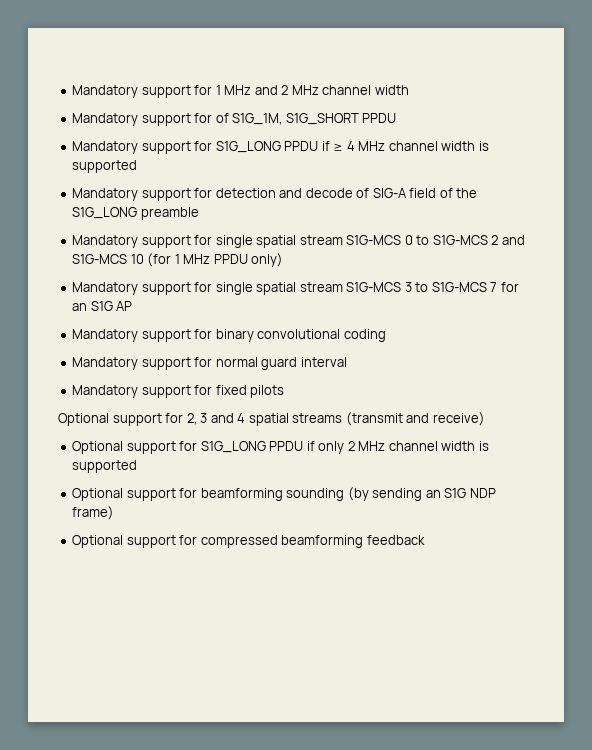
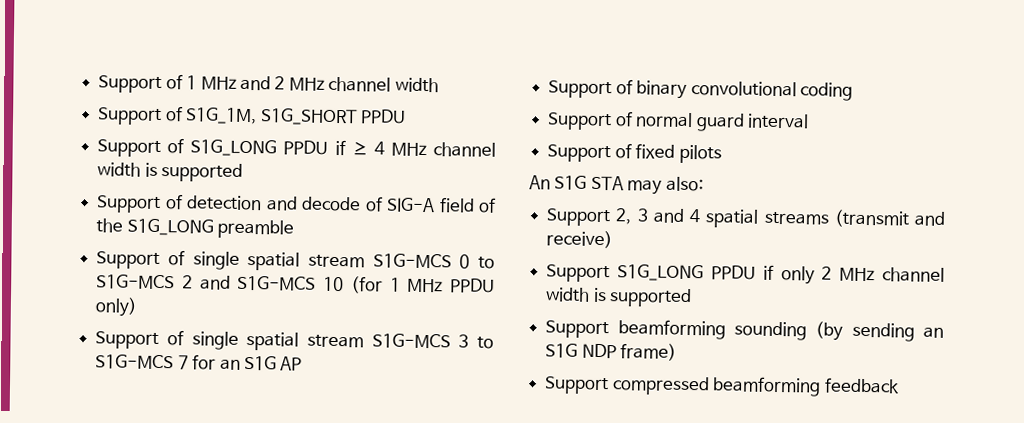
[72,85,213,98] Mandatory support for -> [98,74,183,94] Support of
[72,113,213,126] Mandatory support for -> [97,107,163,126] Support
[72,141,213,154] Mandatory support for -> [97,138,185,158] Support of
[72,188,213,201] Mandatory support for -> [96,194,183,214] Support of
[72,235,213,248] Mandatory support for -> [96,250,185,270] Support of
[72,282,213,295] Mandatory support for -> [95,330,184,350] Support of
[72,329,213,342] Mandatory support for -> [548,79,633,99] Support of
[72,357,213,370] Mandatory support for -> [547,111,633,131] Support of
[72,385,213,398] Mandatory support for -> [547,143,632,163] Support of
[58,413,184,426] Optional support for -> [529,175,704,195] [546,208,612,227] An S1G STA may also: // Support
[72,441,198,454] Optional support for -> [546,264,611,283] Support
[72,488,198,501] Optional support for -> [545,320,610,339] Support
[72,535,198,548] Optional support for -> [544,376,610,395] Support

